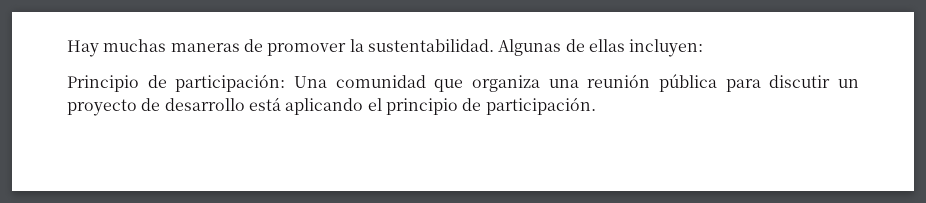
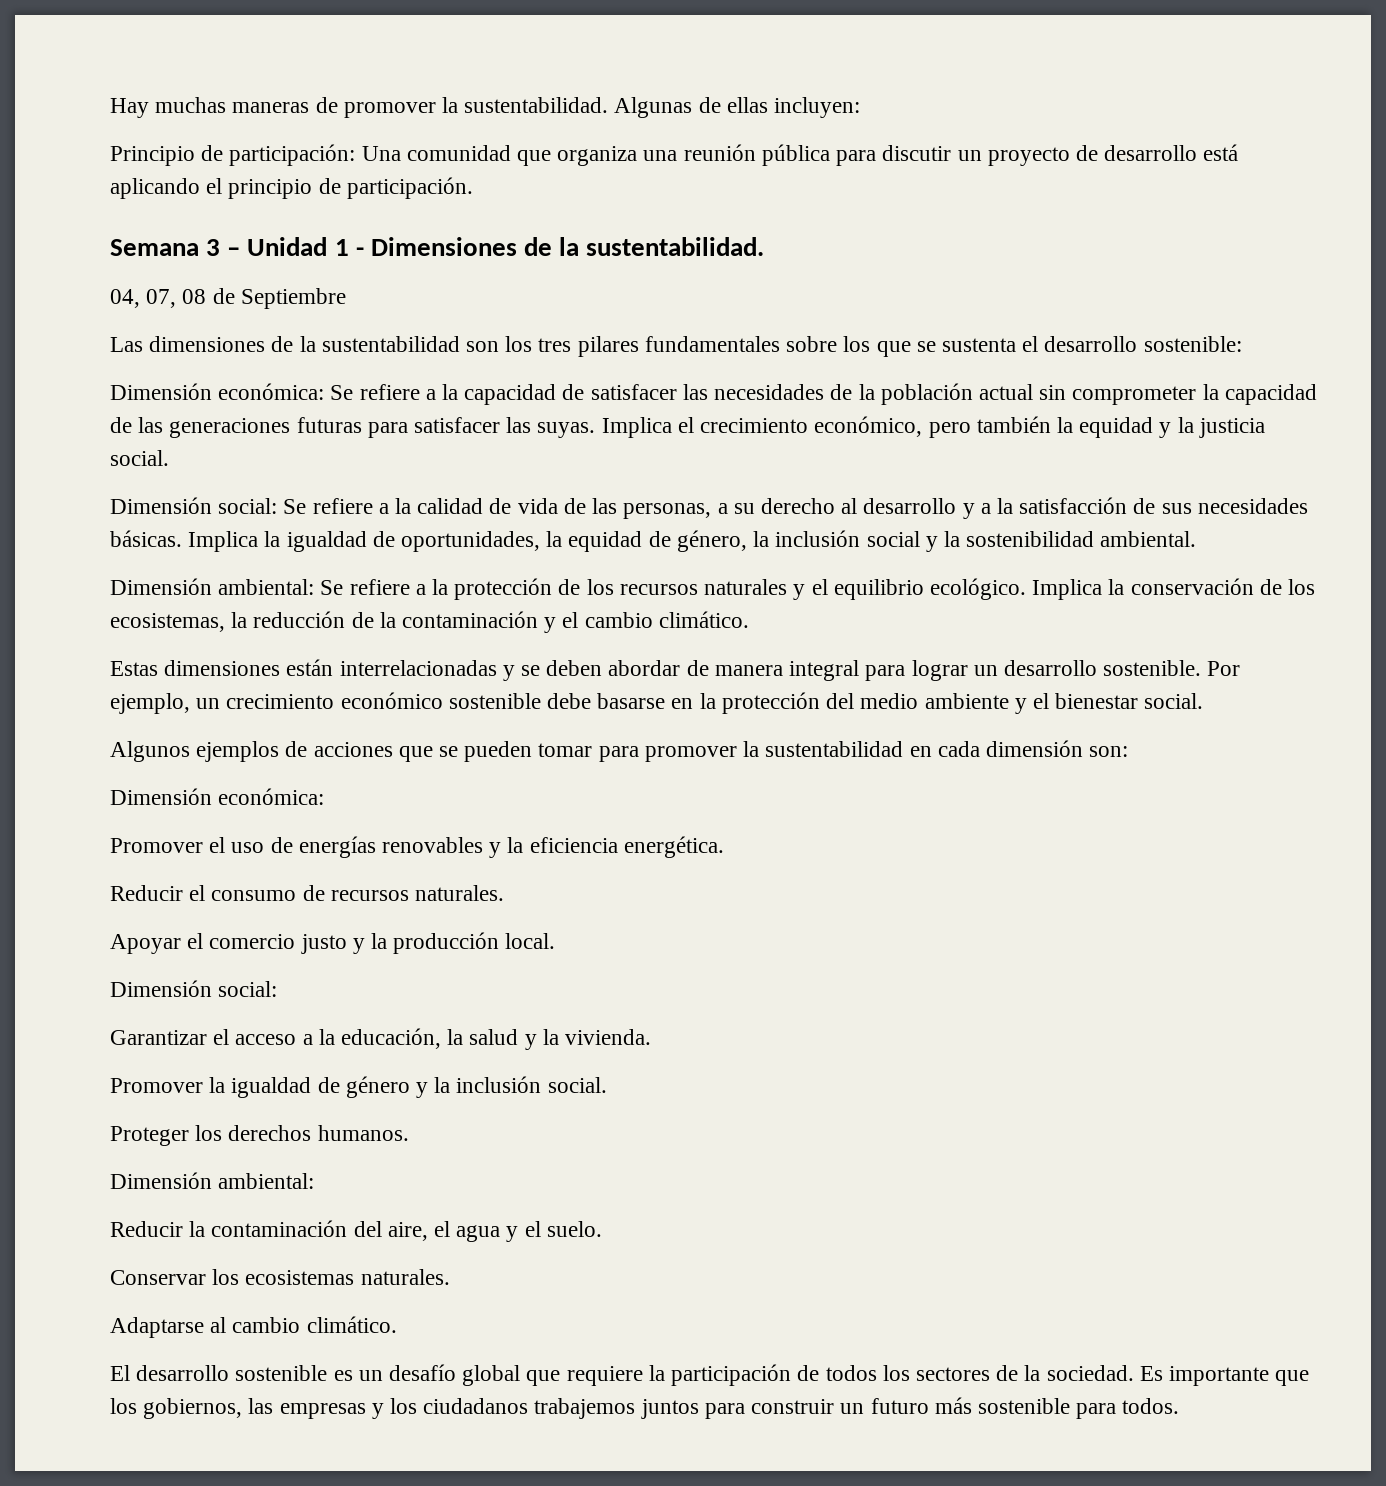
(596, 106) none -> [110,237,765,256] [110,288,346,309] [110,336,1242,357] [110,383,1317,405] [110,416,1265,438] [110,450,169,466] [110,497,1308,519] [110,530,1197,552] [110,578,1315,600] [110,611,749,633] [110,659,1241,681] [110,692,1204,714] [110,740,1129,762] [110,788,325,805] [110,836,724,858] [110,885,505,901] [110,932,556,954] [110,980,278,997] [110,1028,652,1050] [110,1076,607,1098] [110,1125,409,1146] [110,1172,315,1189] [110,1220,602,1242] [110,1269,450,1285] [110,1316,397,1338] [110,1364,1310,1386] [110,1397,1180,1419] // Semana 3 – Unidad 1 - Dimensiones de la sustentabilidad. // 04, 07, 08 de Septiembre // Las dimensiones de la sustentabilidad son los tres pilares fundamentales sobre los que se sustenta el desarrollo sostenible: // Dimensión económica: Se refiere a la capacidad de satisfacer las necesidades de la población actual sin comprometer la capacidad de las generaciones futuras para satisfacer las suyas. Implica el crecimiento económico, pero también la equidad y la justicia social. // Dimensión social: Se refiere a la calidad de vida de las personas, a su derecho al desarrollo y a la satisfacción de sus necesidades básicas. Implica la igualdad de oportunidades, la equidad de género, la inclusión social y la sostenibilidad ambiental. // Dimensión ambiental: Se refiere a la protección de los recursos naturales y el equilibrio ecológico. Implica la conservación de los ecosistemas, la reducción de la contaminación y el cambio climático. // Estas dimensiones están interrelacionadas y se deben abordar de manera integral para lograr un desarrollo sostenible. Por ejemplo, un crecimiento económico sostenible debe basarse en la protección del medio ambiente y el bienestar social. // Algunos ejemplos de acciones que se pueden tomar para promover la sustentabilidad en cada dimensión son: // Dimensión económica: // Promover el uso de energías renovables y la eficiencia energética. // Reducir el consumo de recursos naturales. // Apoyar el comercio justo y la producción local. // Dimensión social: // Garantizar el acceso a la educación, la salud y la vivienda. // Promover la igualdad de género y la inclusión social. // Proteger los derechos humanos. // Dimensión ambiental: // Reducir la contaminación del aire, el agua y el suelo. // Conservar los ecosistemas naturales. // Adaptarse al cambio climático. // El desarrollo sostenible es un desafío global que requiere la participación de todos los sectores de la sociedad. Es importante que los gobiernos, las empresas y los ciudadanos trabajemos juntos para construir un futuro más sostenible para todos.

